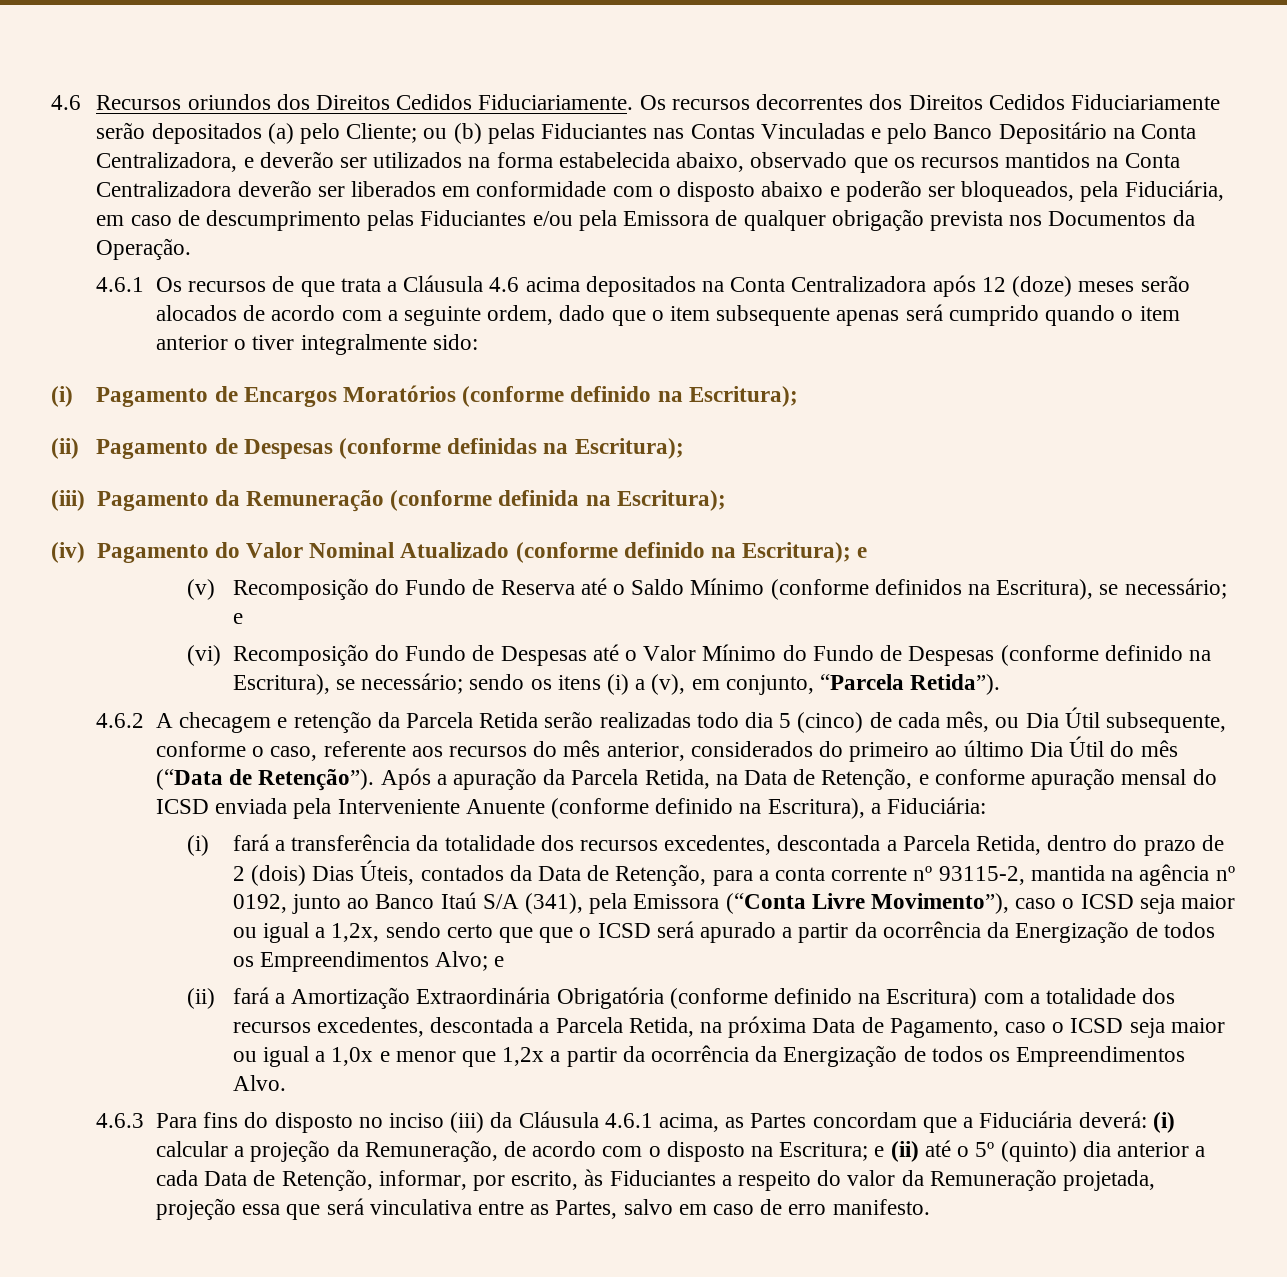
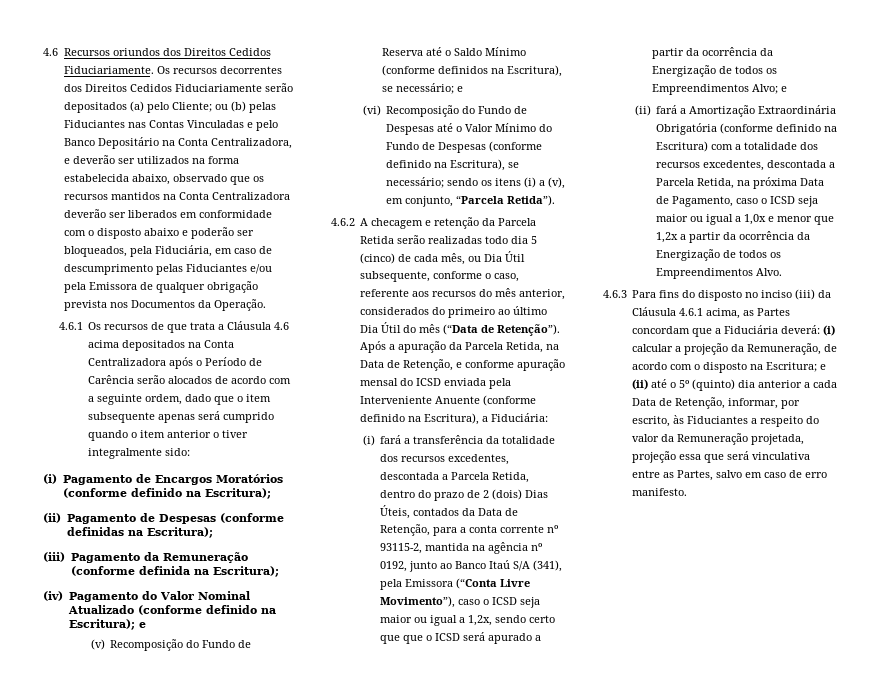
[981,276,1135,297] 12 (doze) meses -> [196,357,263,366] [88,375,135,384] o Período de Carência

